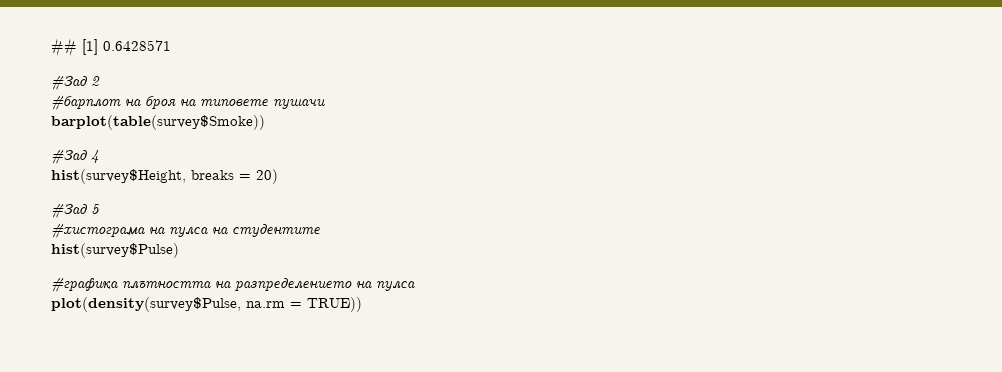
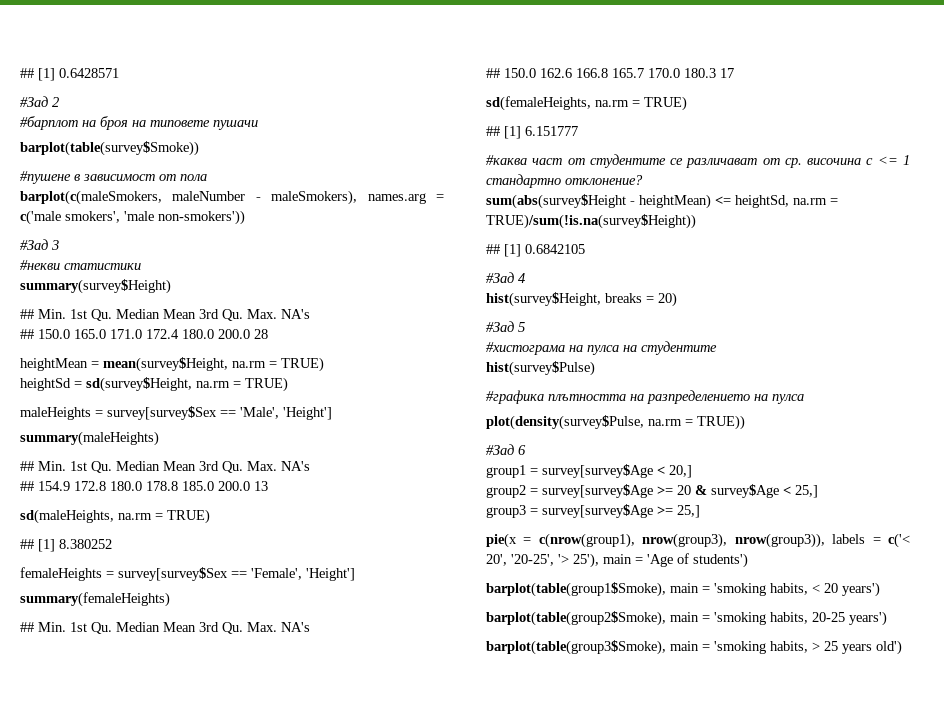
(265, 122) none -> [20,171,207,184] [20,190,444,205] [20,210,245,225] [20,239,59,250] [20,260,141,270] [20,279,171,294] [20,309,310,321] [20,329,268,339] [20,357,324,372] [20,377,288,392] [20,406,332,420] [20,431,159,446] [20,461,310,473] [20,481,268,491] [20,509,210,524] [20,539,112,552] [20,567,355,581] [20,592,170,607] [20,622,310,634] [486,68,734,78] [486,96,687,111] [486,126,578,139] [486,154,910,168] [486,174,643,188] [486,194,838,209] [486,214,696,229] [486,244,585,257] // #пушене в зависимост от пола // barplot(c(maleSmokers, maleNumber - maleSmokers), names.arg = c('male smokers', 'male non-smokers')) // #Зад 3 // #некви статистики // summary(survey$Height) // ## Min. 1st Qu. Median Mean 3rd Qu. Max. NA's // ## 150.0 165.0 171.0 172.4 180.0 200.0 28 // heightMean = mean(survey$Height, na.rm = TRUE) // heightSd = sd(survey$Height, na.rm = TRUE) // maleHeights = survey[survey$Sex == 'Male', 'Height'] // summary(maleHeights) // ## Min. 1st Qu. Median Mean 3rd Qu. Max. NA's // ## 154.9 172.8 180.0 178.8 185.0 200.0 13 // sd(maleHeights, na.rm = TRUE) // ## [1] 8.380252 // femaleHeights = survey[survey$Sex == 'Female', 'Height'] // summary(femaleHeights) // ## Min. 1st Qu. Median Mean 3rd Qu. Max. NA's // ## 150.0 162.6 166.8 165.7 170.0 180.3 17 // sd(femaleHeights, na.rm = TRUE) // ## [1] 6.151777 // #каква част от студентите се различават от ср. височина с <= 1 стандартно отклонение? // sum(abs(survey$Height - heightMean) <= heightSd, na.rm = TRUE)/sum(!is.na(survey$Height)) // ## [1] 0.6842105
(362, 304) none -> [486,444,526,455] [486,464,692,478] [486,484,818,498] [486,504,700,518] [486,533,910,548] [486,553,748,568] [486,582,880,597] [486,611,887,626] [486,640,902,655] // #Зад 6 // group1 = survey[survey$Age < 20,] // group2 = survey[survey$Age >= 20 & survey$Age < 25,] // group3 = survey[survey$Age >= 25,] // pie(x = c(nrow(group1), nrow(group3), nrow(group3)), labels = c('< 20', '20-25', '> 25'), main = 'Age of students') // barplot(table(group1$Smoke), main = 'smoking habits, < 20 years') // barplot(table(group2$Smoke), main = 'smoking habits, 20-25 years') // barplot(table(group3$Smoke), main = 'smoking habits, > 25 years old')

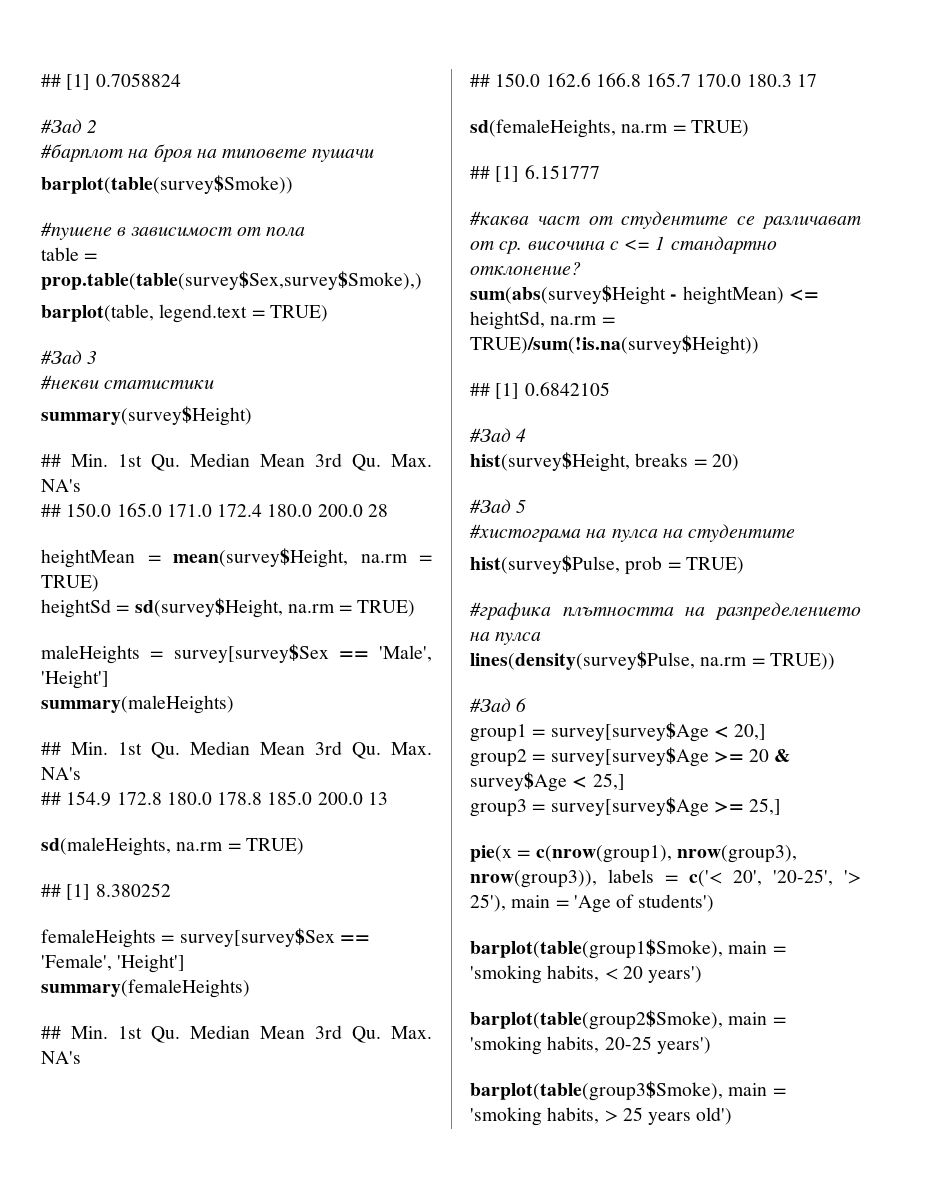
[20,68,119,81] ## [1] 0.6428571 -> [41,73,181,90] ## [1] 0.7058824
[20,190,444,205] [20,210,245,225] barplot(c(maleSmokers, maleNumber - maleSmokers), names.arg = c('male smokers', 'male non-smokers')) -> [41,247,98,261] [41,271,422,290] [41,304,328,323] table = prop.table(table(survey$Sex,survey$Smoke),) // barplot(table, legend.text = TRUE)
[486,361,595,376] hist(survey$Pulse) -> [470,555,744,575] hist(survey$Pulse, prob = TRUE)
[486,415,644,430] plot(density(survey$Pulse, -> [470,651,695,670] lines(density(survey$Pulse,

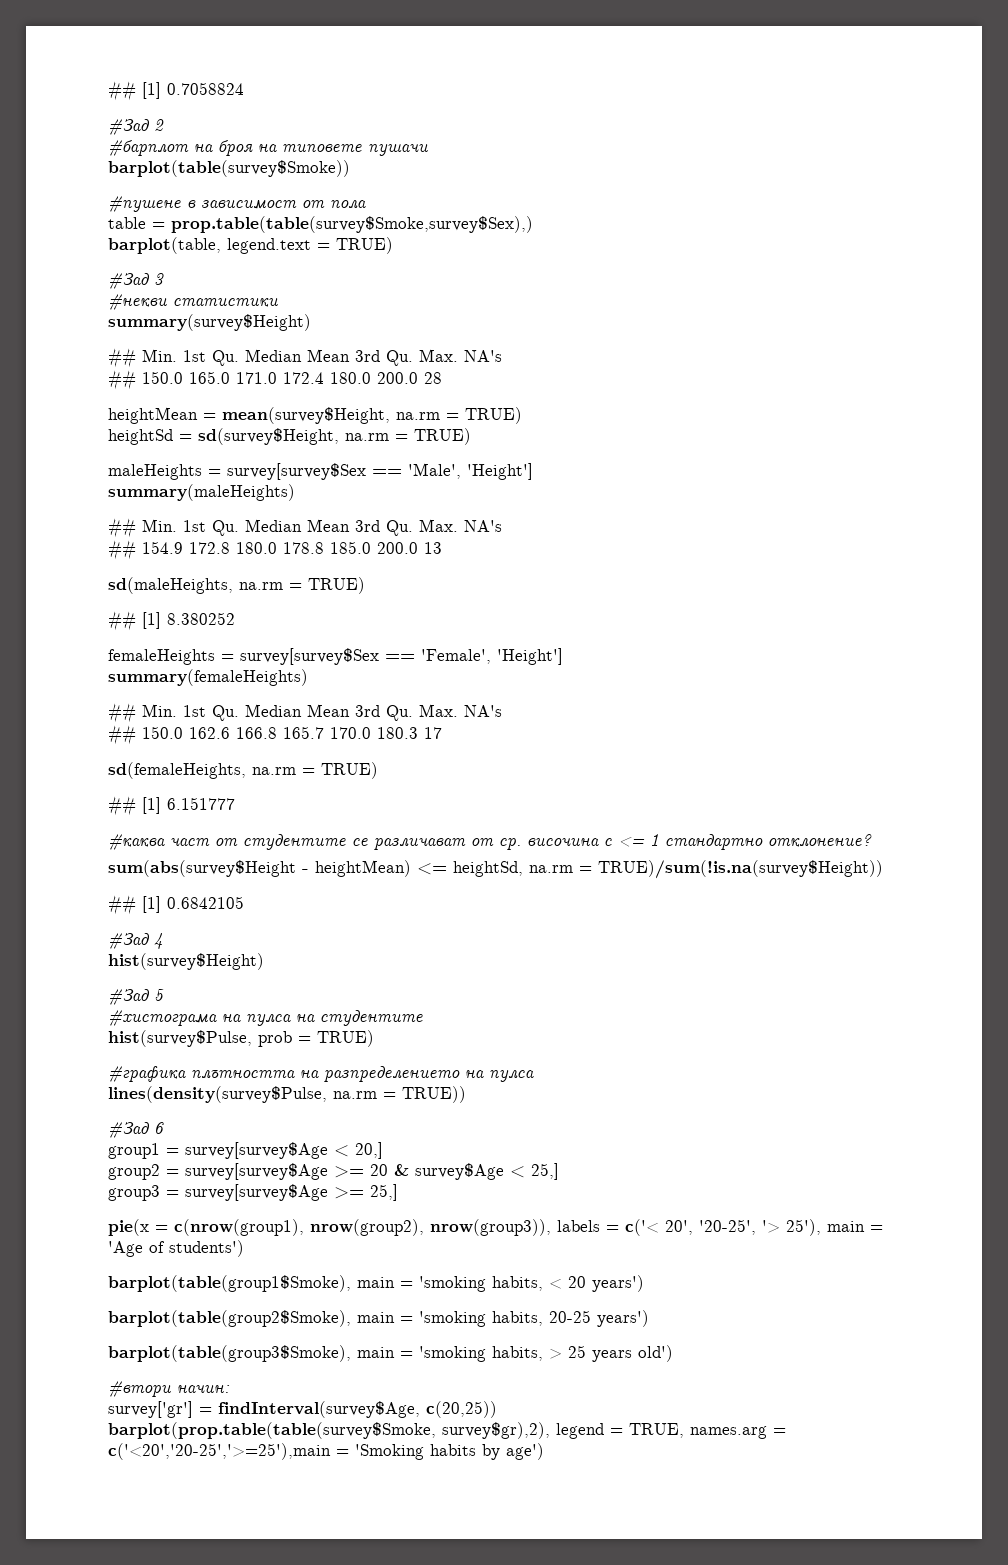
[41,271,422,290] prop.table(table(survey$Sex,survey$Smoke),) -> [171,216,533,233] prop.table(table(survey$Smoke,survey$Sex),)
[470,452,739,472] hist(survey$Height, breaks = 20) -> [108,953,264,970] hist(survey$Height)
[676,845,797,863] nrow(group3), -> [310,1219,424,1236] nrow(group2),
(733, 1116) none -> [108,1381,230,1398] [108,1401,497,1418] [108,1422,786,1439] [108,1443,544,1460] // #втори начин: // survey['gr'] = findInterval(survey$Age, c(20,25)) // barplot(prop.table(table(survey$Smoke, survey$gr),2), legend = TRUE, names.arg = c('<20','20-25','>=25'),main = 'Smoking habits by age')

